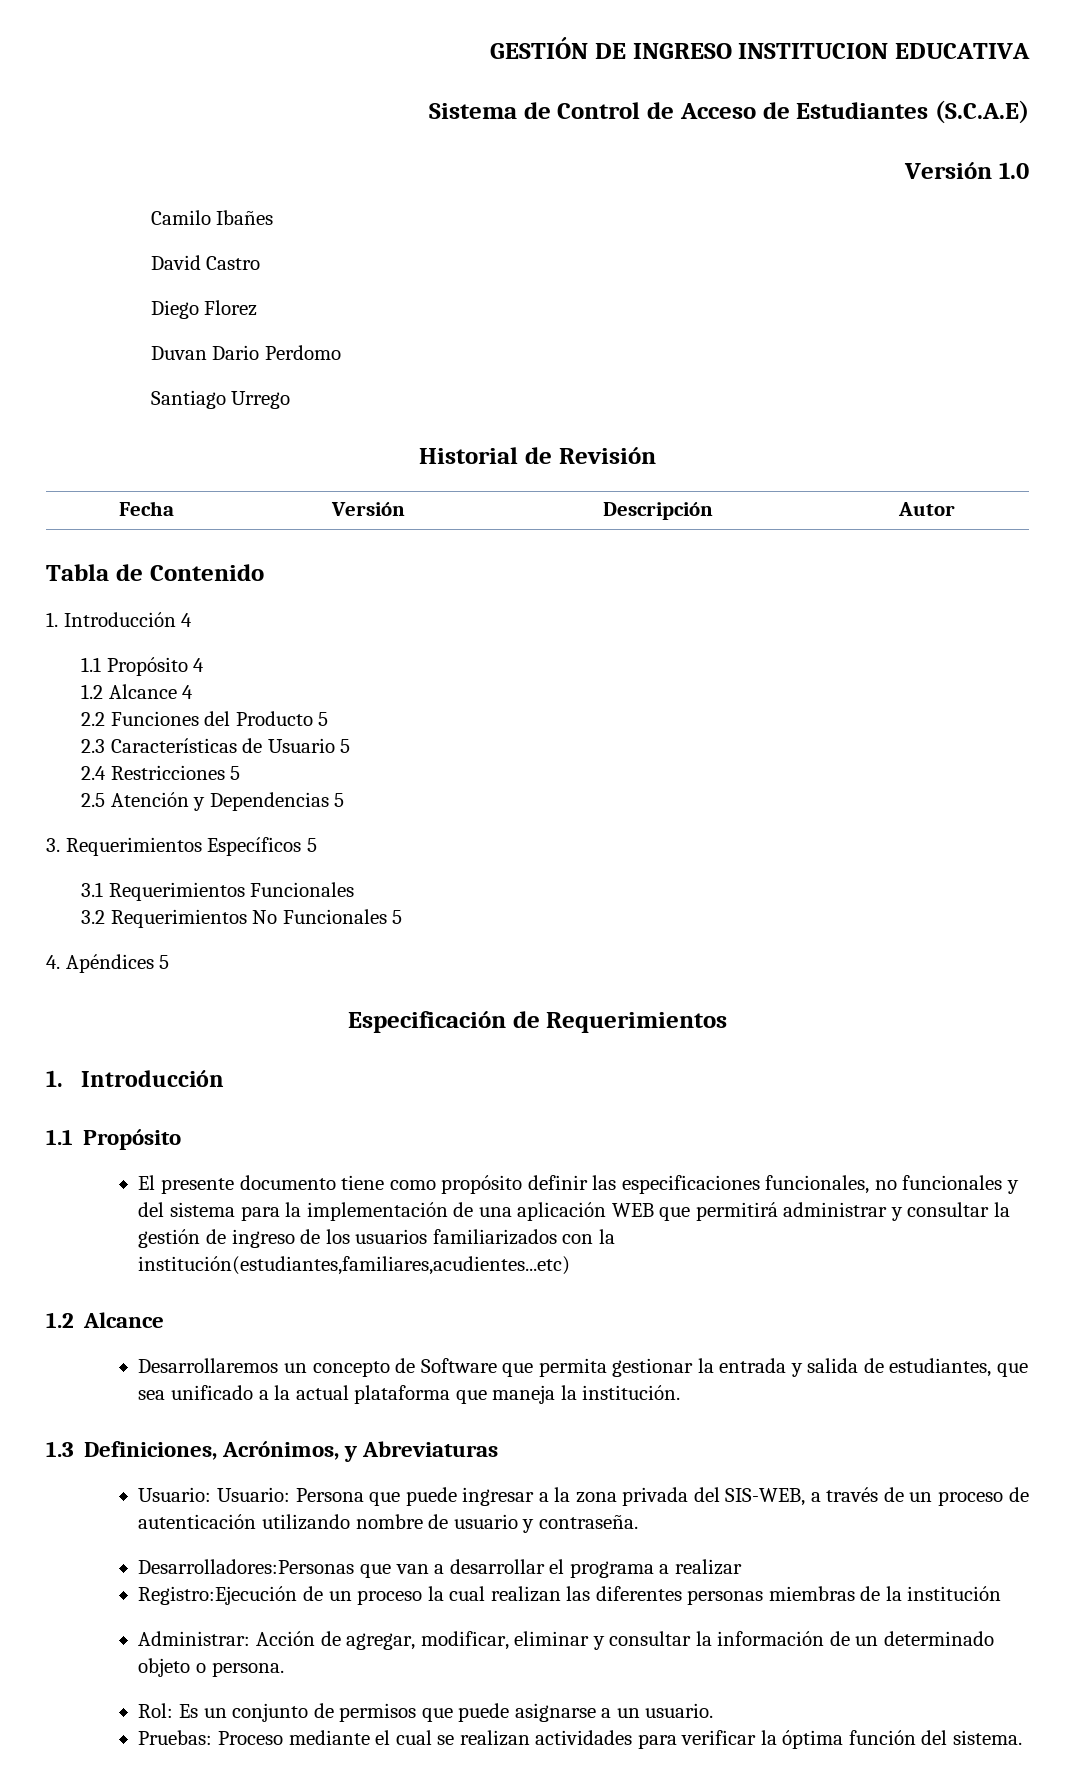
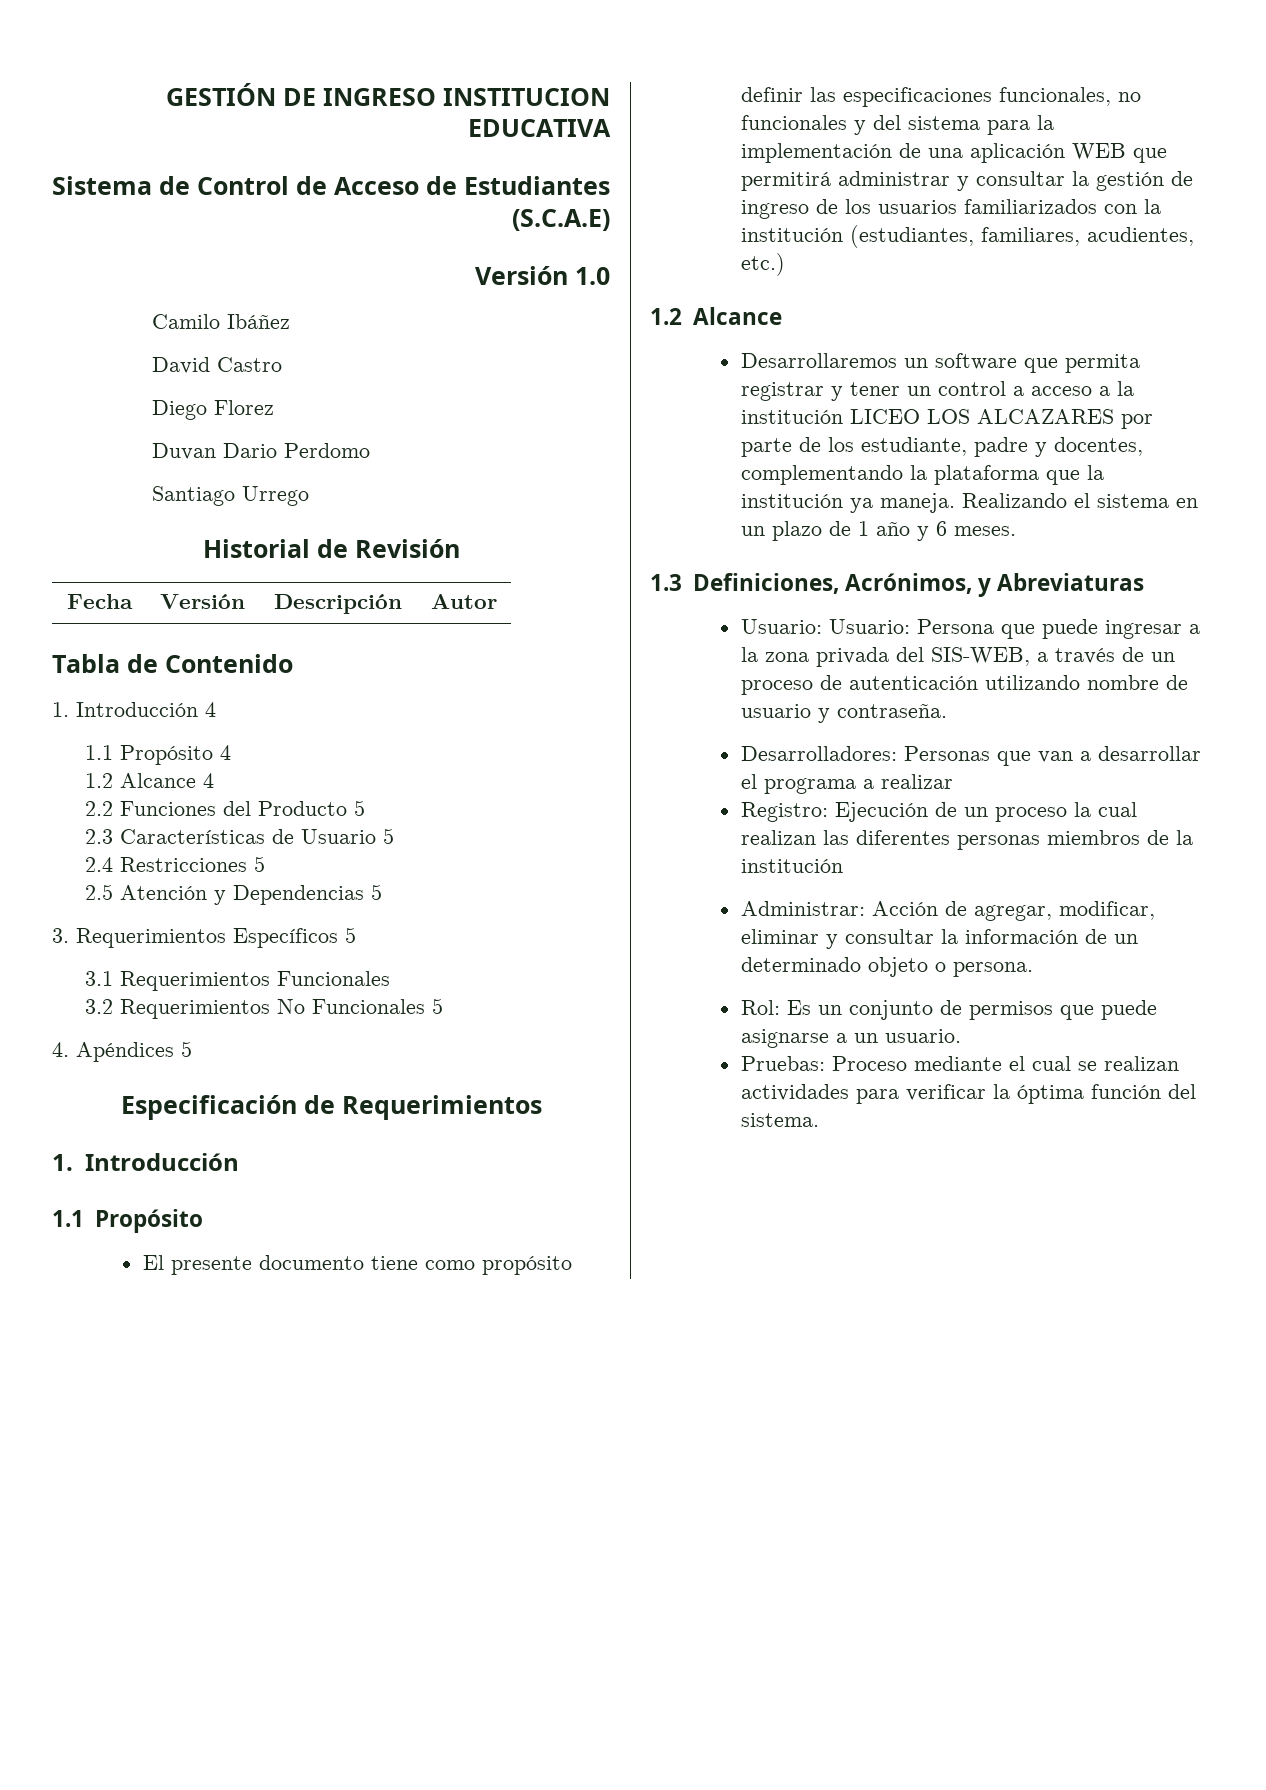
[216,210,274,225] Ibañes -> [227,314,291,329] Ibáñez
[138,1256,571,1275] institución(estudiantes,familiares,acudientes...etc) -> [740,225,1194,248] [740,253,785,276] institución (estudiantes, familiares, acudientes, etc.)
[312,1358,1028,1377] [138,1385,681,1404] concepto de Software que permita gestionar la entrada y salida de estudiantes, que sea unificado a la actual plataforma que maneja la institución. -> [934,353,1140,373] [740,381,1134,401] [740,409,1153,429] [740,437,1143,457] [740,465,1104,485] [740,493,1198,513] [740,521,1016,541] software que permita registrar y tener un control a acceso a la institución LICEO LOS ALCAZARES por parte de los estudiante, padre y docentes, complementando la plataforma que la institución ya maneja. Realizando el sistema en un plazo de 1 año y 6 meses.
[138,1559,355,1574] Desarrolladores:Personas -> [740,746,990,761] Desarrolladores: Personas
[138,1586,298,1605] Registro:Ejecución -> [740,802,928,822] Registro: Ejecución
[768,1586,855,1601] miembras -> [1046,830,1140,845] miembros

